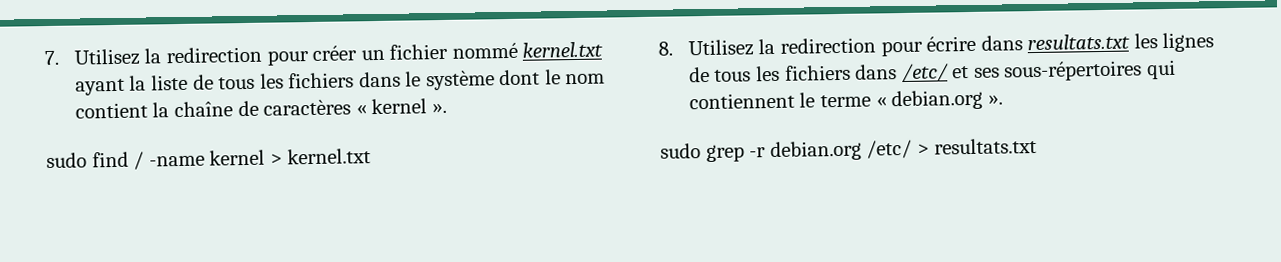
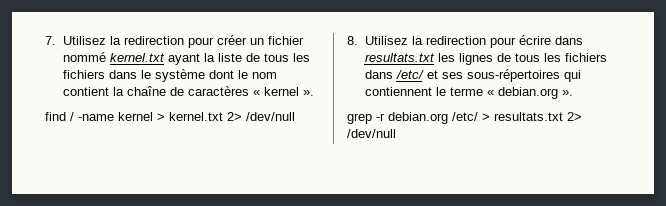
[46,152,87,169] sudo -> (314, 93) none
(372, 156) none -> [227,112,295,121] 2> /dev/null
[660,143,701,159] sudo -> (573, 93) none
(1038, 146) none -> [567,112,582,121] [347,129,396,138] 2> /dev/null

